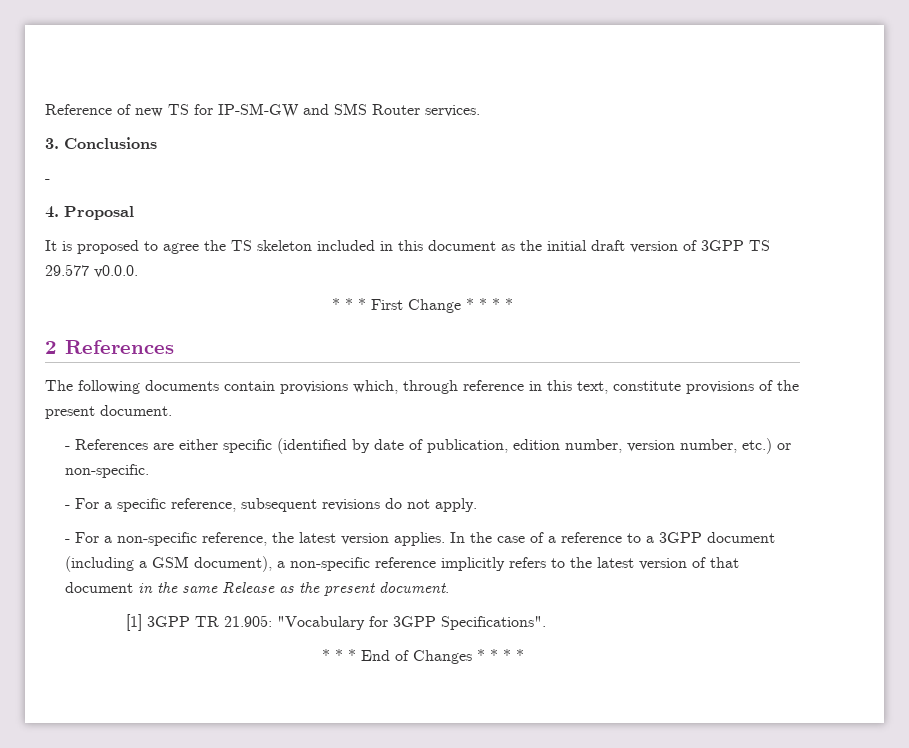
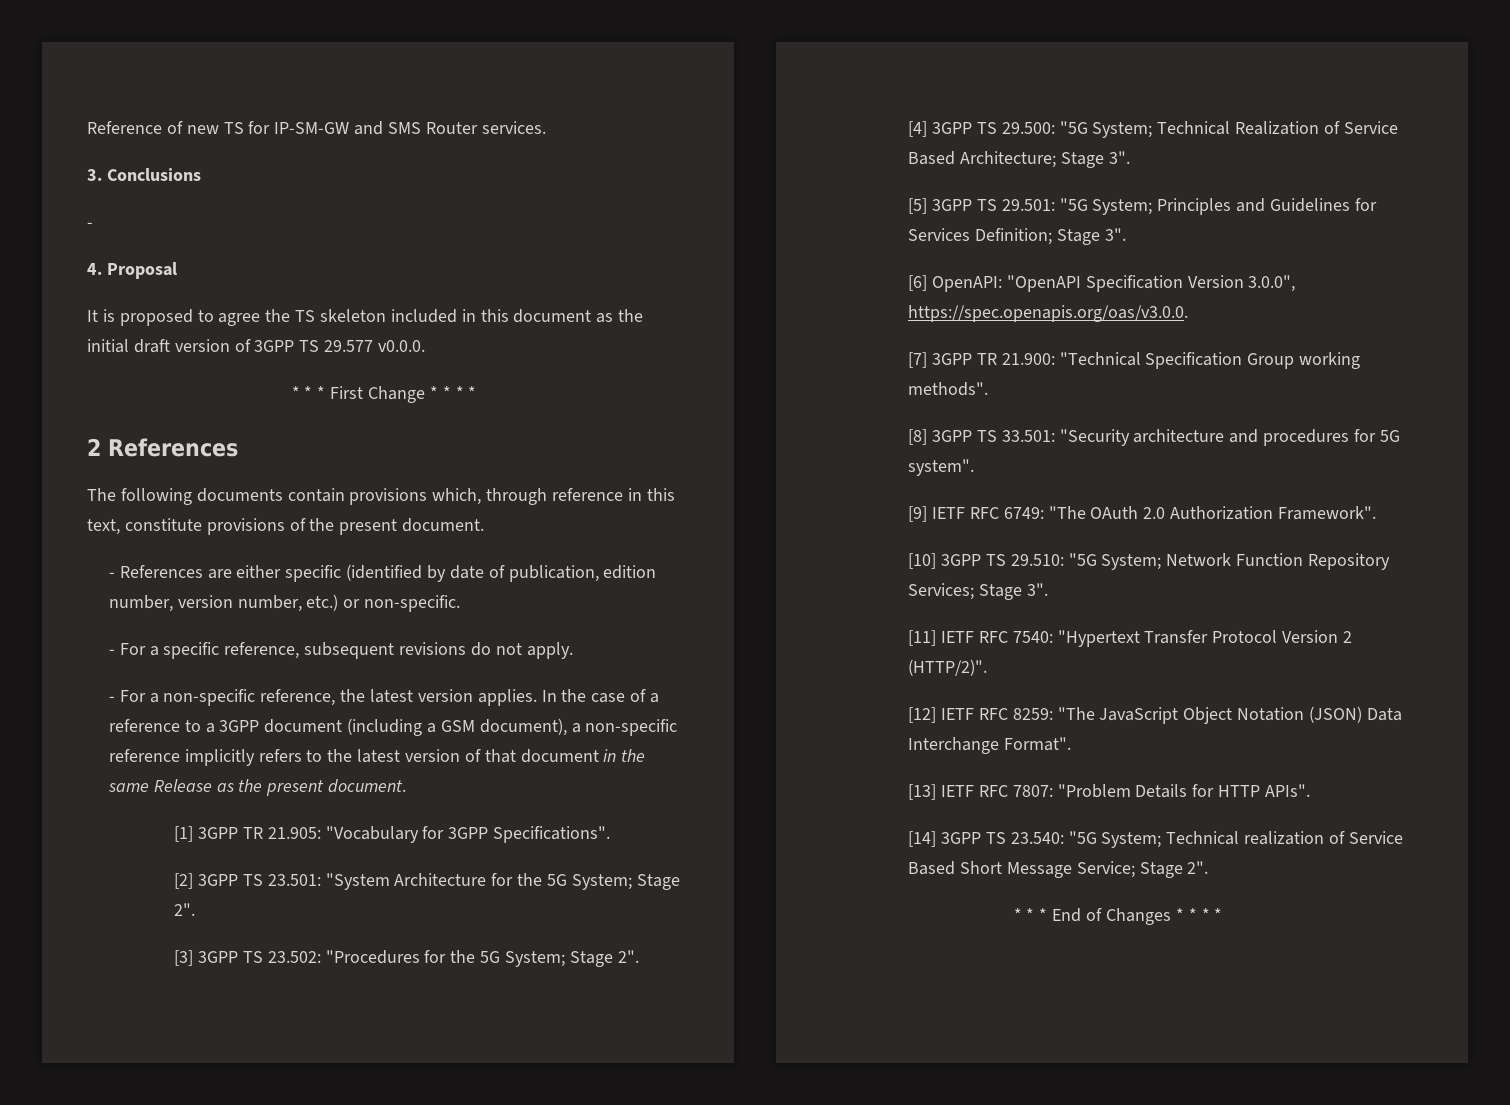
(546, 623) none -> [174,873,680,890] [174,903,196,916] [174,950,639,967] [908,121,1398,138] [908,151,1130,168] [908,198,1377,215] [908,228,1126,245] [908,275,1296,292] [908,305,1189,322] [908,352,1361,369] [908,382,989,396] [908,429,1400,446] [908,459,975,476] [908,506,1376,522] [908,553,1390,570] [908,583,1048,600] [908,630,1352,647] [908,659,988,676] [908,706,1402,724] [908,737,1071,754] [908,784,1310,800] [908,831,1403,848] [908,861,1209,878] // [2] 3GPP TS 23.501: "System Architecture for the 5G System; Stage 2". // [3] 3GPP TS 23.502: "Procedures for the 5G System; Stage 2". // [4] 3GPP TS 29.500: "5G System; Technical Realization of Service Based Architecture; Stage 3". // [5] 3GPP TS 29.501: "5G System; Principles and Guidelines for Services Definition; Stage 3". // [6] OpenAPI: "OpenAPI Specification Version 3.0.0", https://spec.openapis.org/oas/v3.0.0. // [7] 3GPP TR 21.900: "Technical Specification Group working methods". // [8] 3GPP TS 33.501: "Security architecture and procedures for 5G system". // [9] IETF RFC 6749: "The OAuth 2.0 Authorization Framework". // [10] 3GPP TS 29.510: "5G System; Network Function Repository Services; Stage 3". // [11] IETF RFC 7540: "Hypertext Transfer Protocol Version 2 (HTTP/2)". // [12] IETF RFC 8259: "The JavaScript Object Notation (JSON) Data Interchange Format". // [13] IETF RFC 7807: "Problem Details for HTTP APIs". // [14] 3GPP TS 23.540: "5G System; Technical realization of Service Based Short Message Service; Stage 2".

